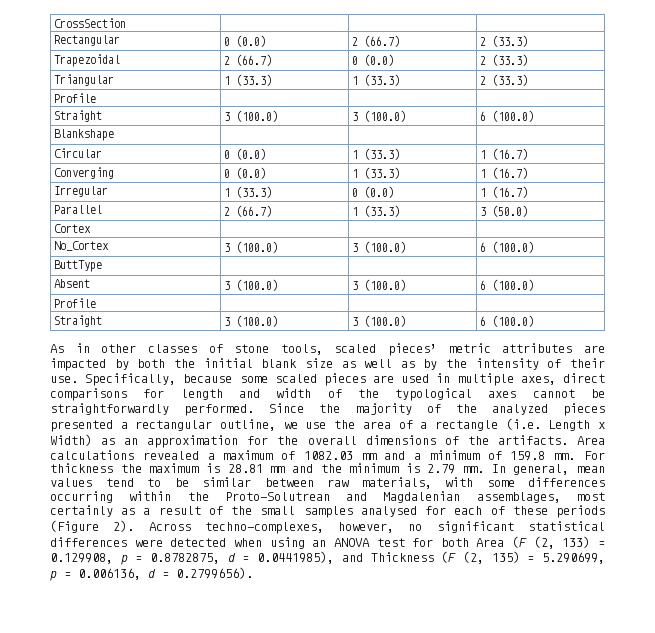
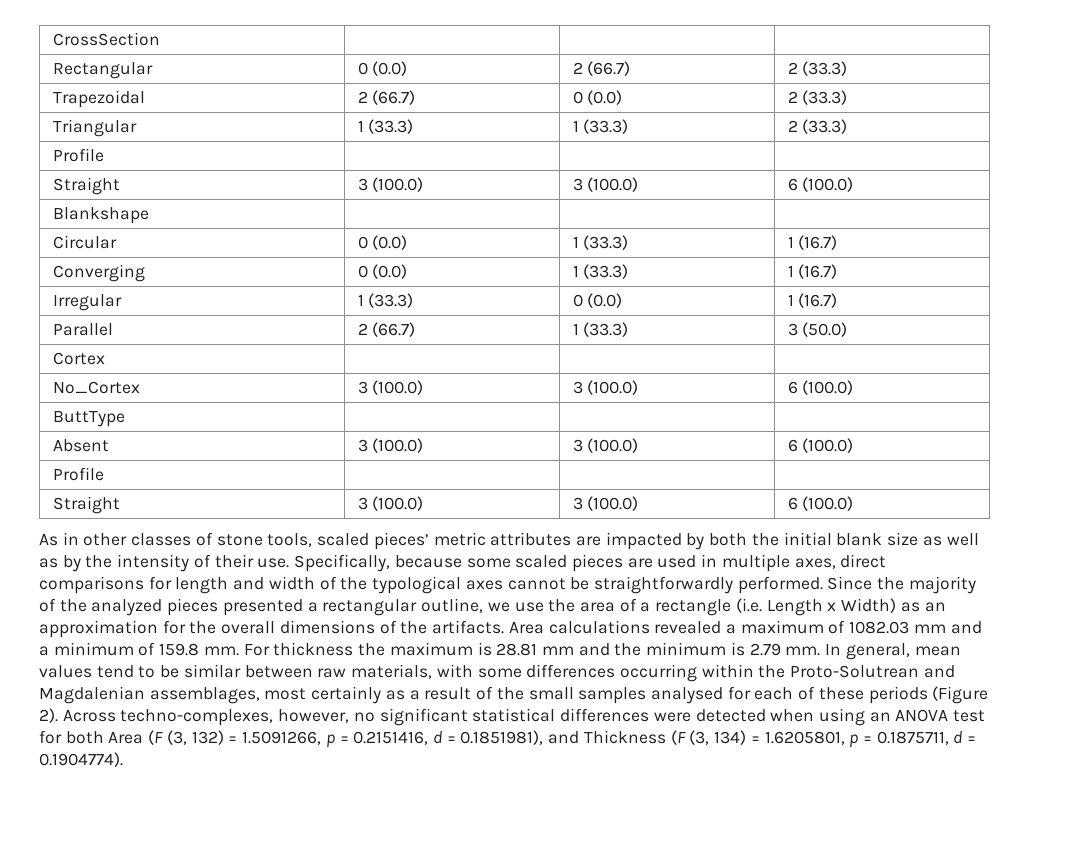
[533,536,606,549] [50,551,335,565] (2, 133) = 0.129908, p = 0.8782875, d = 0.0441985), -> [166,730,544,748] (3, 132) = 1.5091266, p = 0.2151416, d = 0.1851981),
[462,551,605,564] [50,567,253,581] (2, 135) = 5.290699, p = 0.006136, d = 0.2799656). -> [689,730,977,748] [39,752,123,767] (3, 134) = 1.6205801, p = 0.1875711, d = 0.1904774).

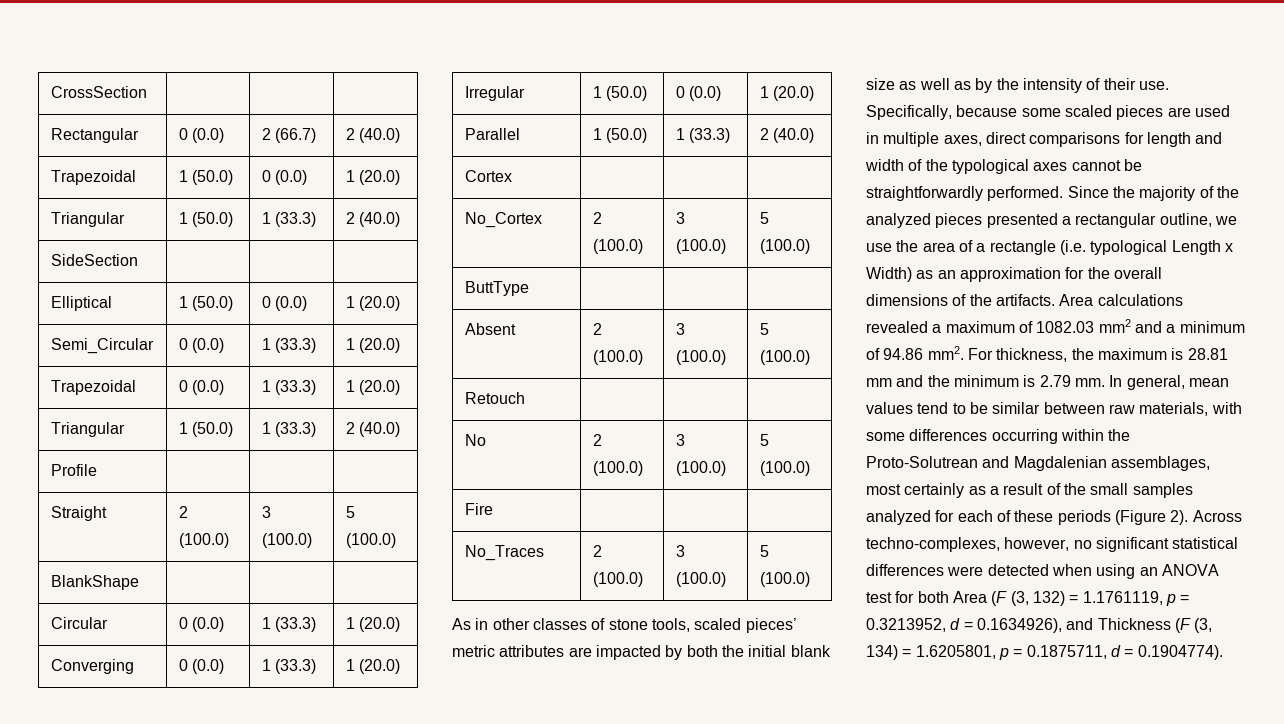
[802,61,848,76] [52,90,145,108] [357,90,416,105] [572,90,623,105] [787,90,848,105] [52,119,137,137] [357,119,414,134] [572,119,629,134] [787,119,848,134] [52,148,104,162] [52,177,120,195] [357,177,424,192] [572,177,639,192] [787,177,854,192] [52,207,149,224] (33.3) // Trapezoidal | 2 (66.7) | 0 (0.0) | 2 (33.3) // Triangular | 1 (33.3) | 1 (33.3) | 2 (33.3) // Profile | | | // Straight | 3 (100.0) | 3 (100.0) | 6 (100.0) // Blankshape -> [358,128,400,143] [50,170,136,185] [178,170,233,185] [261,170,307,185] [345,170,400,185] [50,212,125,227] [178,212,233,227] [261,212,316,227] [345,212,400,227] [50,254,138,266] [50,296,112,311] [178,296,233,311] [261,296,307,311] [345,296,400,311] [50,338,154,354] [178,338,224,353] [261,338,316,353] [345,338,400,353] [50,380,136,395] [178,380,224,395] [261,380,316,395] [345,380,400,395] [50,422,125,437] [178,422,233,437] [261,422,316,437] [345,422,400,437] [50,464,97,476] [50,506,107,521] [178,506,188,518] [178,533,229,548] [261,506,271,518] [261,533,312,548] [345,506,355,518] [345,533,396,548] [50,575,139,590] (40.0) // Trapezoidal | 1 (50.0) | 0 (0.0) | 1 (20.0) // Triangular | 1 (50.0) | 1 (33.3) | 2 (40.0) // SideSection | | | // Elliptical | 1 (50.0) | 0 (0.0) | 1 (20.0) // Semi_Circular | 0 (0.0) | 1 (33.3) | 1 (20.0) // Trapezoidal | 0 (0.0) | 1 (33.3) | 1 (20.0) // Triangular | 1 (50.0) | 1 (33.3) | 2 (40.0) // Profile | | | // Straight | 2 (100.0) | 3 (100.0) | 5 (100.0) // BlankShape
[798,235,838,250] (16.7) -> [358,617,400,632] (20.0)
[798,264,838,279] (16.7) -> [358,659,400,674] (20.0)
[368,293,414,308] [572,293,623,308] [787,293,838,308] (33.3) | 0 (0.0) | 1 (16.7) -> [605,86,647,101] [675,86,721,101] [759,86,814,101] (50.0) | 0 (0.0) | 1 (20.0)
[357,322,416,337] [572,322,629,337] [787,322,848,337] 2 (66.7) | 1 (33.3) | 3 (50.0) -> [592,128,647,143] [675,128,730,143] [759,128,814,143] 1 (50.0) | 1 (33.3) | 2 (40.0)
[357,380,424,395] [572,380,639,395] [787,381,798,394] 3 (100.0) | 3 (100.0) | 6 -> [592,212,602,224] [592,239,643,254] [675,212,685,224] [675,239,726,254] [759,212,769,224] 2 (100.0) | 3 (100.0) | 5
[357,438,424,453] [572,438,639,453] [787,438,854,453] [52,467,104,481] [52,496,120,514] [357,496,424,511] [572,496,639,511] [787,497,798,510] 3 (100.0) | 3 (100.0) | 6 (100.0) // Profile | | | // Straight | 3 (100.0) | 3 (100.0) | 6 -> [592,323,602,335] [592,350,643,365] [675,323,685,335] [675,350,726,365] [759,323,769,335] [759,350,810,365] [464,392,525,404] [464,434,486,446] [592,434,602,446] [592,461,643,476] [675,434,685,446] [675,461,726,476] [759,434,769,446] [759,461,810,476] [464,503,493,515] [464,545,544,561] [592,545,602,557] [592,572,643,587] [675,545,685,557] [675,572,726,587] [759,545,769,557] 2 (100.0) | 3 (100.0) | 5 (100.0) // Retouch | | | // No | 2 (100.0) | 3 (100.0) | 5 (100.0) // Fire | | | // No_Traces | 2 (100.0) | 3 (100.0) | 5
(762, 605) none -> [1090,240,1168,255] typological
[913,624,946,633] mm -> [1098,319,1131,333] mm2
[159,642,354,656] 159.8 mm. For thickness -> [883,346,1068,362] 94.86 mm2. For thickness,
[650,687,723,704] analysed -> [866,510,931,525] analyzed
[242,730,544,748] 1.5091266, p = 0.2151416, d = 0.1851981), -> [1082,591,1190,606] [866,618,1062,633] 1.1761119, p = 0.3213952, d = 0.1634926),

